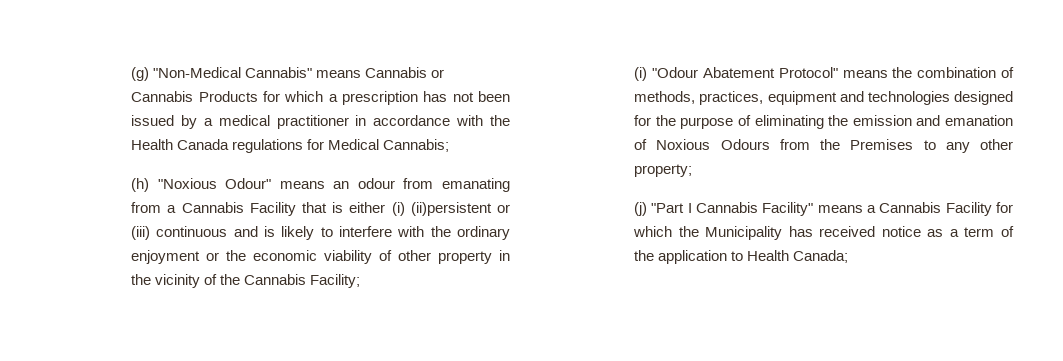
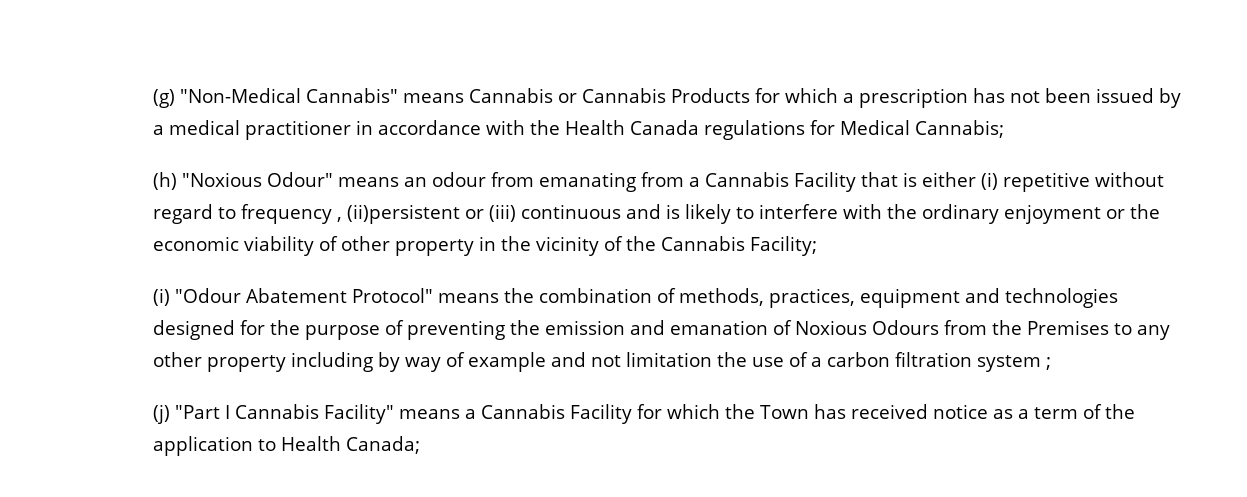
(405, 209) none -> [1002,172,1164,192] [152,204,342,224] repetitive without regard to frequency ,
[754,115,824,129] eliminating -> [406,320,505,340] preventing
[634,164,693,177] property; -> [206,352,1051,372] property including by way of example and not limitation the use of a carbon filtration system ;
[705,226,783,240] Municipality -> [759,405,809,419] Town

